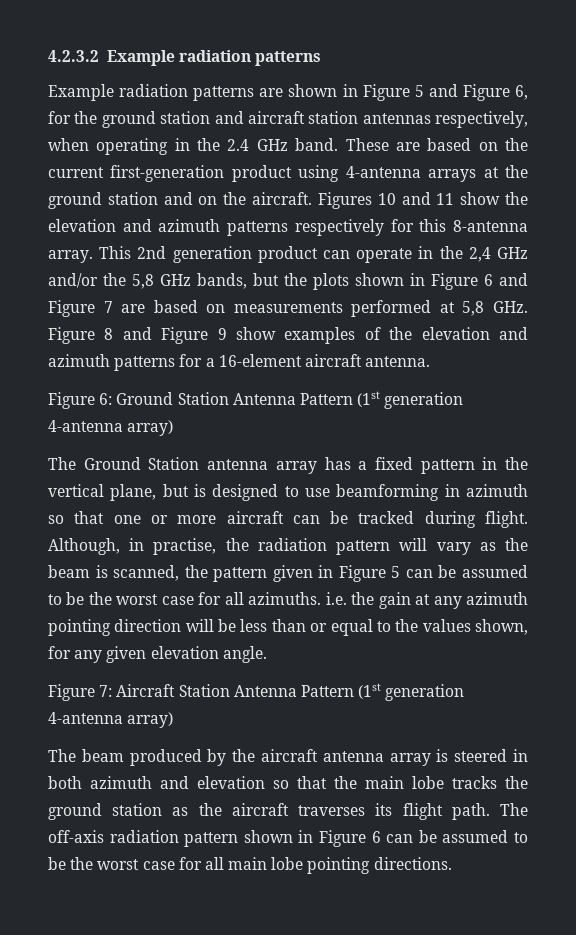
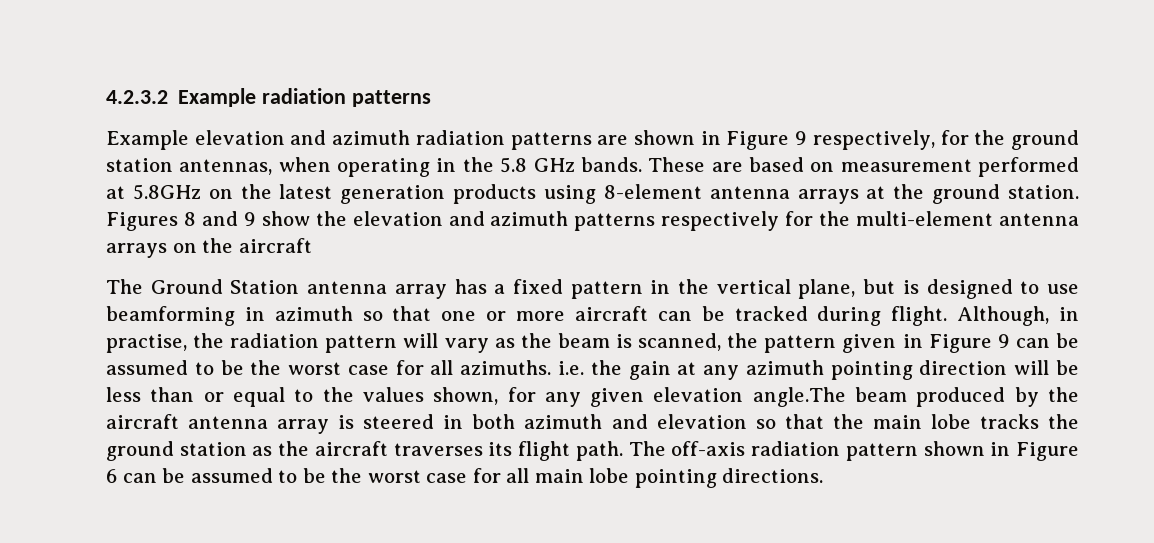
(114, 92) none -> [194,130,411,145] elevation and azimuth
[414,84,529,101] [48,111,528,128] 5 and Figure 6, for the ground station and aircraft station antennas respectively, -> [795,130,1079,150] [106,158,273,175] 9 respectively, for the ground station antennas,
[227,138,339,151] 2.4 GHz band. -> [500,157,642,173] 5.8 GHz bands.
[505,138,529,151] [48,165,528,182] [48,192,455,209] the current first-generation product using 4-antenna arrays at the ground station and on the aircraft. Figures 10 and 11 -> [840,157,1079,177] [106,184,1080,204] [106,211,256,231] measurement performed at 5.8GHz on the latest generation products using 8-element antenna arrays at the ground station. Figures 8 and 9
[419,219,528,232] [48,246,528,263] [48,273,528,290] [48,300,528,317] [48,327,528,344] [48,354,431,371] [48,391,464,409] [48,420,174,436] this 8-antenna array. This 2nd generation product can operate in the 2,4 GHz and/or the 5,8 GHz bands, but the plots shown in Figure 6 and Figure 7 are based on measurements performed at 5,8 GHz. Figure 8 and Figure 9 show examples of the elevation and azimuth patterns for a 16-element aircraft antenna. // Figure 6: Ground Station Antenna Pattern (1st generation 4-antenna array) -> [819,211,1079,226] [106,238,312,258] the multi-element antenna arrays on the aircraft
[391,566,401,578] 5 -> [997,334,1010,348] 9
[222,646,267,663] [48,683,465,701] [48,712,174,728] [48,749,76,762] angle. // Figure 7: Aircraft Station Antenna Pattern (1st generation 4-antenna array) // The -> [752,387,846,407] angle.The

